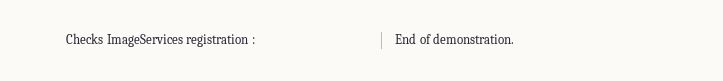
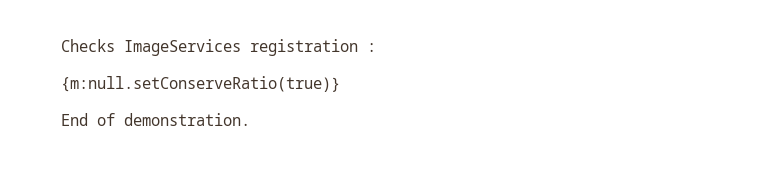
(255, 40) none -> [61,76,340,92] // {m:null.setConserveRatio(true)}

